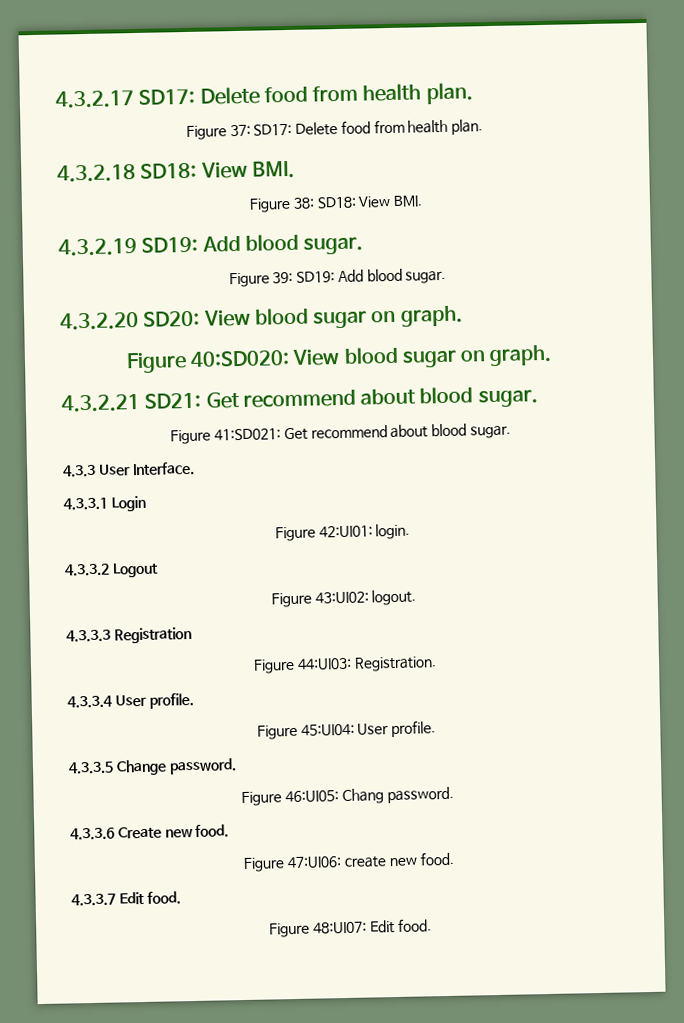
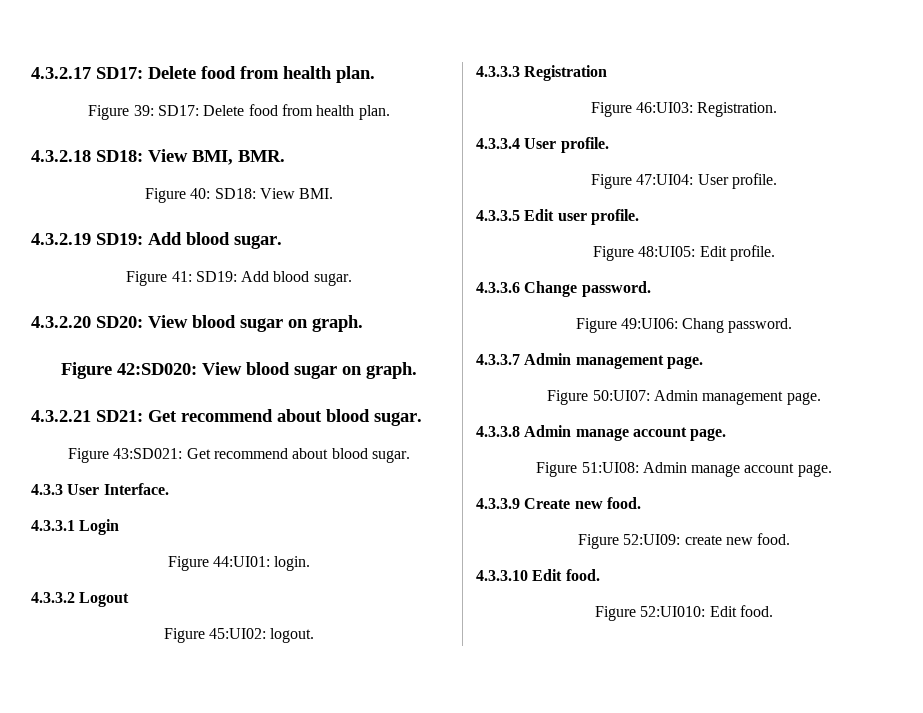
[229,124,251,137] 37: -> [133,105,154,116] 39:
[251,160,295,179] [248,197,315,213] BMI. // Figure 38: -> [192,150,285,165] [144,188,211,203] BMI, BMR. // Figure 40:
[272,271,294,284] 39: -> [171,271,192,282] 41:
[189,350,290,367] 40:SD020: -> [117,363,197,375] 42:SD020:
[213,428,281,441] 41:SD021: -> [113,448,183,459] 43:SD021:
[318,525,373,538] 42:UI01: -> [213,556,270,567] 44:UI01:
[314,591,369,604] 43:UI02: -> [209,628,266,639] 45:UI02:
[297,657,352,670] 44:UI03: -> [636,102,693,113] 46:UI03:
[300,723,355,736] 45:UI04: -> [636,174,694,185] 47:UI04:
(114, 768) none -> [524,209,639,225] [593,245,775,261] [476,282,520,293] Edit user profile. // Figure 48:UI05: Edit profile. // 4.3.3.6
[285,790,340,803] 46:UI05: -> [620,318,678,329] 49:UI06:
[70,827,115,841] 4.3.3.6 -> [476,353,703,369] [547,390,821,405] [476,425,727,441] [536,462,832,477] [476,498,520,509] 4.3.3.7 Admin management page. // Figure 50:UI07: Admin management page. // 4.3.3.8 Admin manage account page. // Figure 51:UI08: Admin manage account page. // 4.3.3.9
[287,856,343,869] 47:UI06: -> [623,534,681,545] 52:UI09:
[71,893,116,907] 4.3.3.7 -> [476,570,528,581] 4.3.3.10
[313,921,368,934] 48:UI07: -> [640,606,706,617] 52:UI010:

